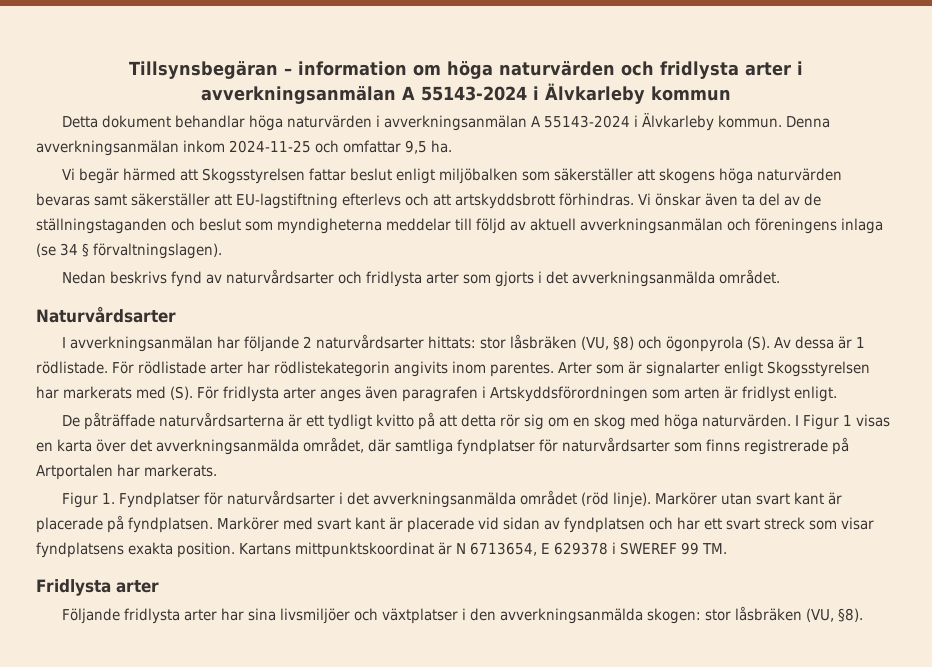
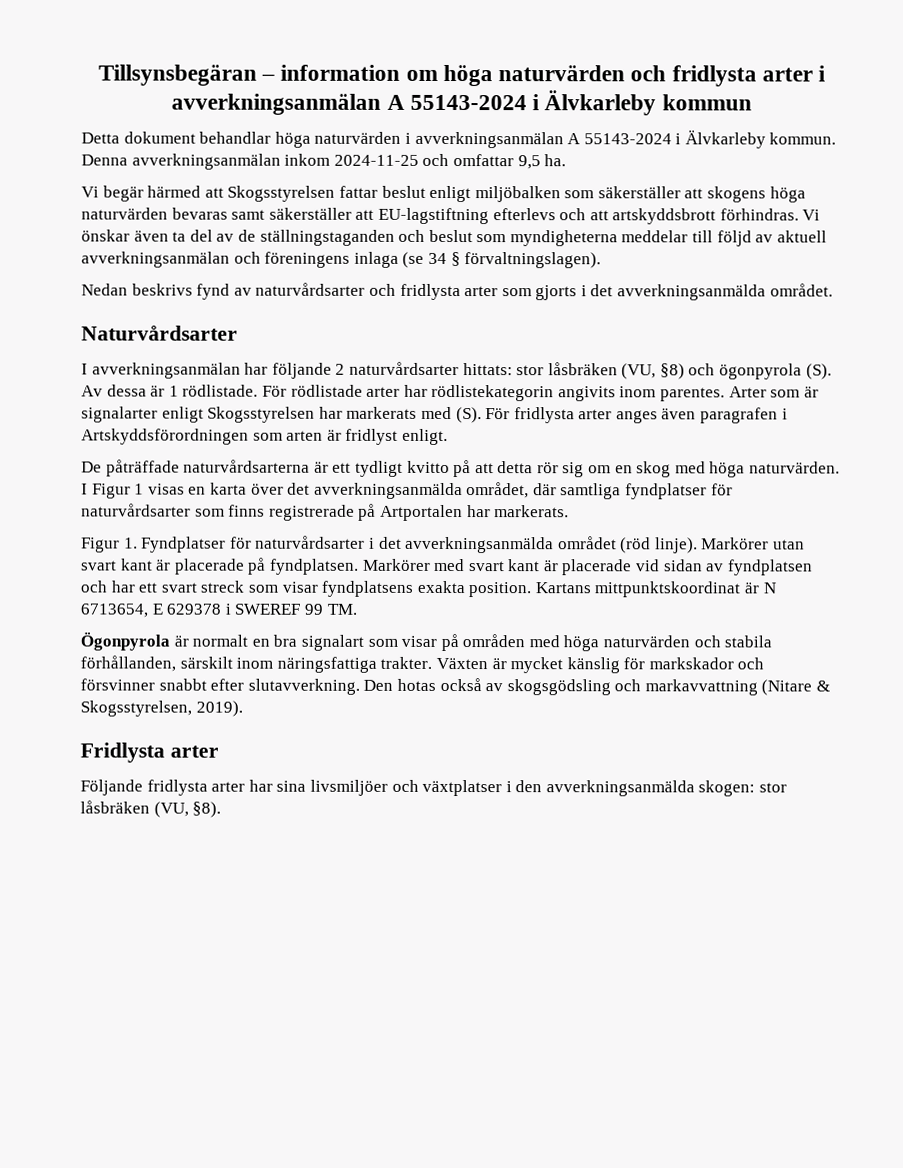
(727, 548) none -> [80,632,773,652] [80,655,765,674] [80,677,831,696] [80,700,243,717] // Ögonpyrola är normalt en bra signalart som visar på områden med höga naturvärden och stabila förhållanden, särskilt inom näringsfattiga trakter. Växten är mycket känslig för markskador och försvinner snabbt efter slutavverkning. Den hotas också av skogsgödsling och markavvattning (Nitare & Skogsstyrelsen, 2019).

